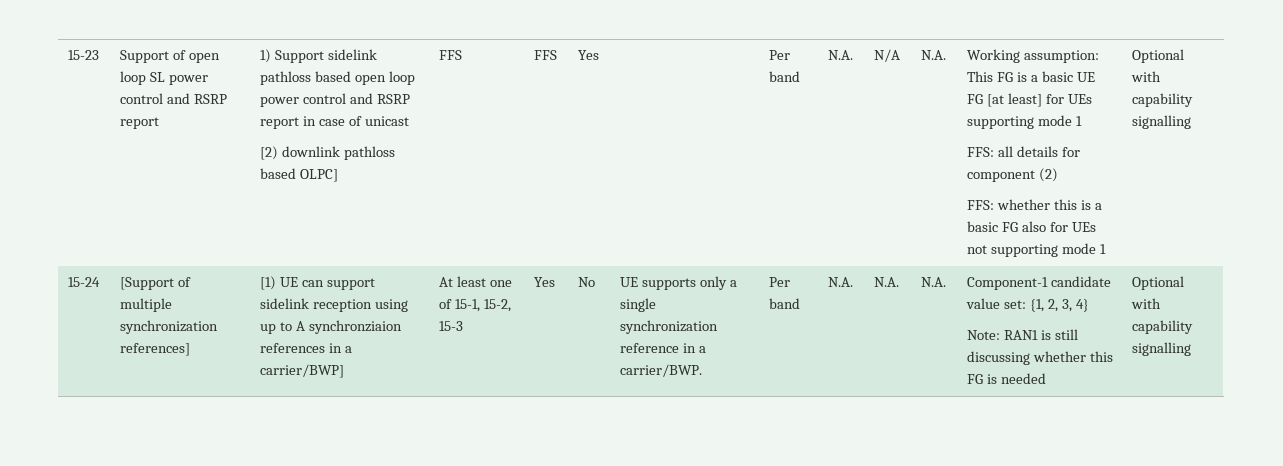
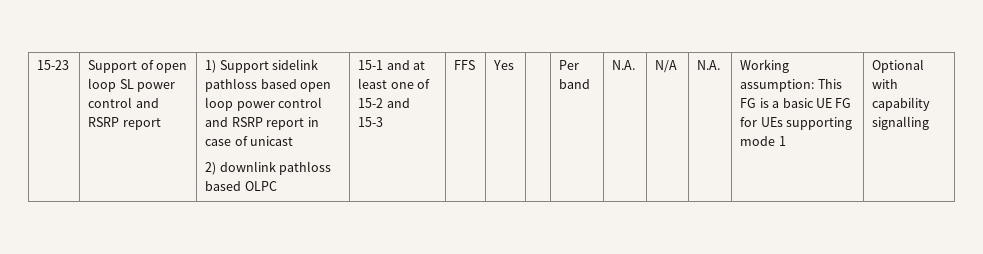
[260,146,279,160] [2) -> [205,162,217,175] 2)
[299,169,338,182] [439,50,463,60] OLPC] | FFS -> [244,181,277,191] [358,60,426,70] [358,78,431,89] [358,98,410,108] [358,117,384,127] OLPC | 15-1 and at least one of 15-2 and 15-3
[986,93,1042,107] [at least] -> (852, 103) none
[967,146,1080,157] [967,168,1058,182] [967,199,1102,210] [967,221,1096,232] [967,243,1106,257] [1132,49,1185,63] [1131,71,1162,82] [1132,93,1194,107] [1132,115,1192,129] [68,277,101,287] [120,277,191,290] [120,298,173,312] [120,320,219,334] [120,343,191,356] [260,276,375,290] [260,298,408,312] [260,320,402,334] [260,343,352,353] [260,364,345,378] [439,276,512,287] [439,299,511,312] [439,321,464,331] [534,277,556,287] [578,277,596,287] [620,276,737,290] [620,298,657,312] [620,320,719,334] [620,343,706,353] [620,364,703,377] [769,277,791,287] [769,298,801,309] [828,277,854,287] [874,277,900,287] [921,277,947,287] [967,276,1111,290] [966,298,1089,312] [967,329,1078,340] [967,351,1113,365] [967,373,1046,384] // FFS: all details for component (2) // FFS: whether this is a basic FG also for UEs not supporting mode 1 | Optional with capability signalling // 15-24 | [Support of multiple synchronization references] | [1) UE can support sidelink reception using up to A synchronziaion references in a carrier/BWP] | At least one of 15-1, 15-2, 15-3 | Yes | No | UE supports only a single synchronization reference in a carrier/BWP. | Per band | N.A. | N.A. | N.A. | Component-1 candidate value set: {1, 2, 3, 4} // Note: RAN1 is still discussing whether this FG is needed -> (786, 141) none

